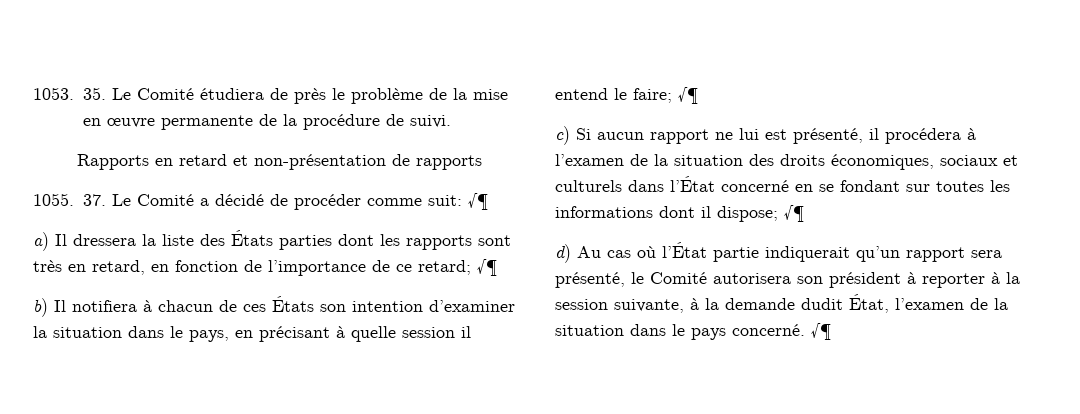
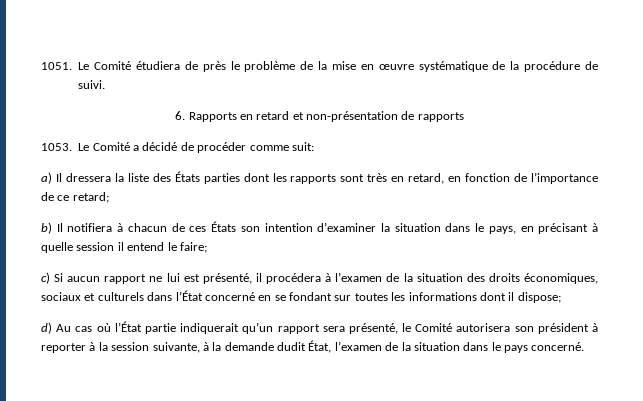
[33,87,106,100] 1053. 35. -> [41,62,72,70] 1051.
[160,115,253,130] permanente -> [418,61,488,72] systématique
(451, 121) none -> [175,111,186,120] 6.
[33,193,106,206] 1055. 37. -> [41,143,72,151] 1053.
[467,193,488,210] √¶ -> (314, 146) none
[477,259,497,276] √¶ -> (109, 197) none
[678,87,698,104] √¶ -> (207, 247) none
[784,205,804,222] √¶ -> (561, 297) none
[811,323,831,340] √¶ -> (585, 346) none

